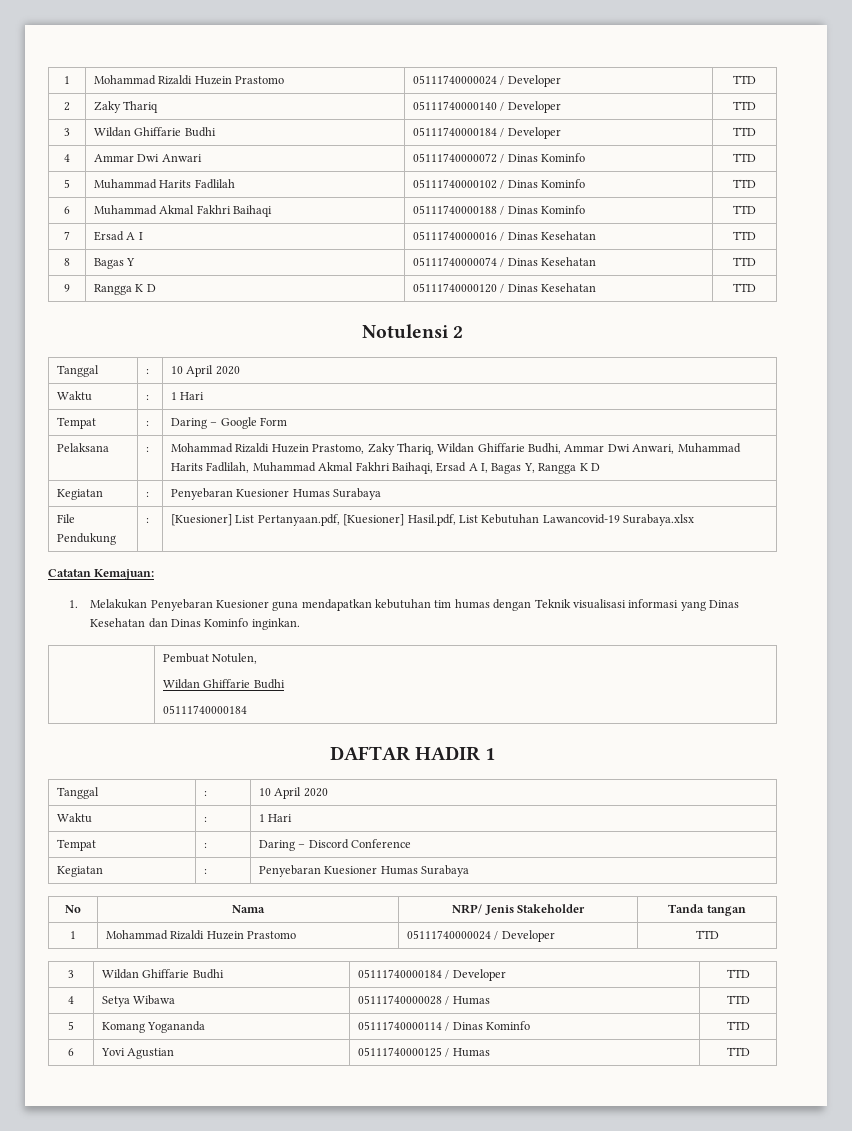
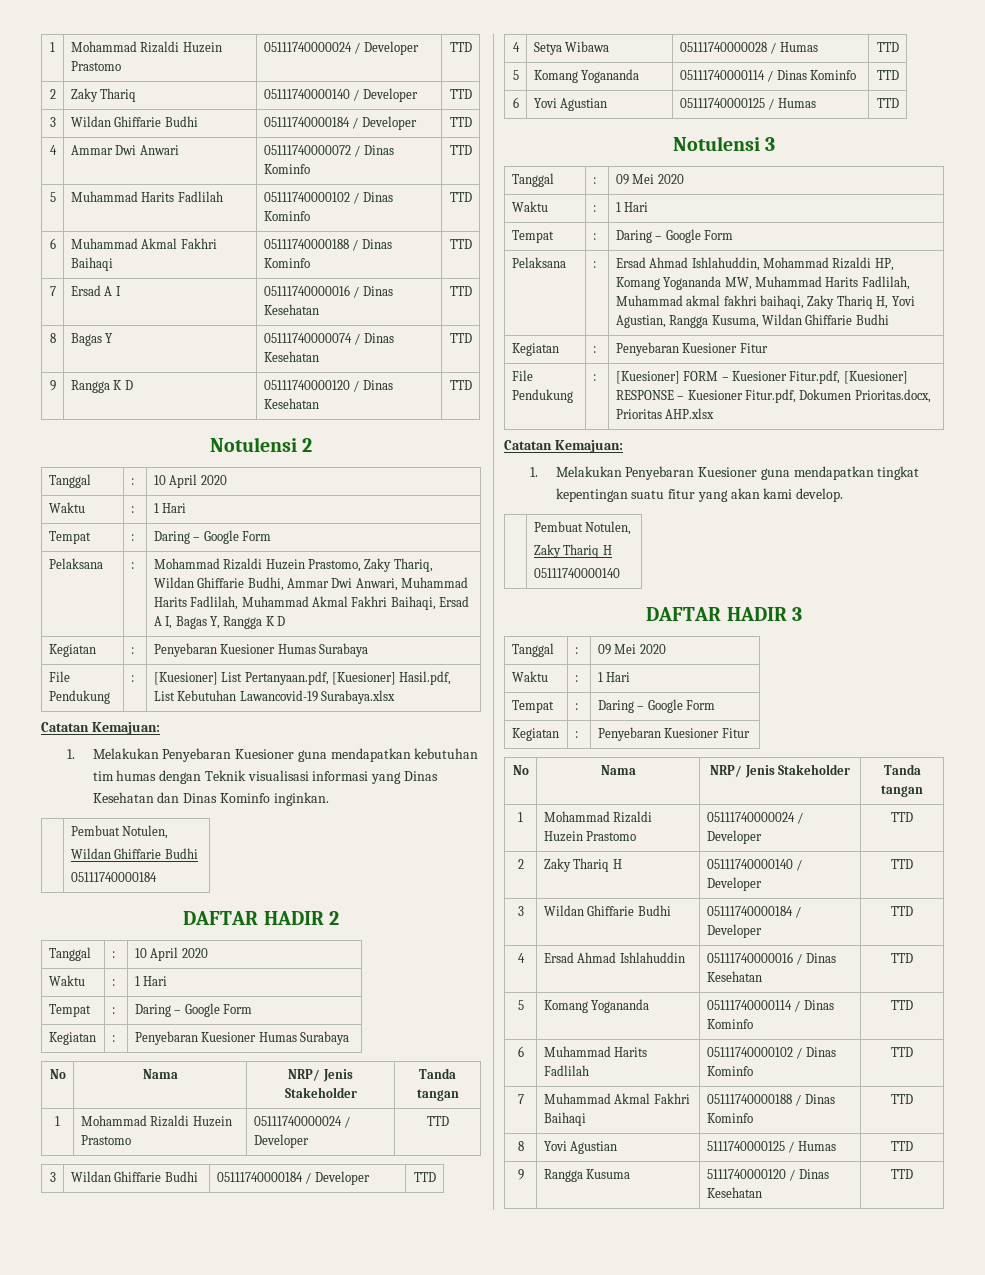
[485,748,496,760] 1 -> [328,911,339,925] 2
[308,839,412,849] Discord Conference -> [184,1003,252,1017] Google Form
(750, 1051) none -> [672,136,776,151] [511,173,554,187] [592,177,596,184] [615,174,684,185] [511,201,548,212] [592,205,596,212] [615,202,649,212] [511,230,554,243] [592,233,596,240] [615,229,733,243] [511,257,566,268] [592,261,596,268] [615,257,894,271] [615,276,910,290] [615,295,915,309] [615,314,889,328] [511,343,559,356] [592,346,596,353] [615,342,768,356] [511,370,533,381] [511,389,573,403] [592,374,596,381] [615,370,908,384] [615,389,931,403] [615,408,715,419] [504,440,623,453] [529,466,920,480] [555,488,844,502] [533,521,632,535] [533,544,612,558] [533,568,620,578] [646,607,802,621] [511,643,554,657] [574,647,578,654] [597,644,666,655] [511,671,548,682] [574,675,578,682] [597,672,631,682] [511,700,554,713] [574,703,578,710] [597,699,715,713] [511,728,559,741] [574,731,578,738] [597,727,750,741] [512,765,529,775] [600,765,636,775] [710,764,850,778] [883,764,921,775] [881,785,923,797] [518,812,523,822] [543,811,653,823] [543,831,637,842] [706,812,804,824] [706,830,762,844] [891,812,913,822] [517,859,524,869] [543,858,622,872] [706,859,803,871] [706,877,762,891] [891,859,913,869] [517,906,524,916] [543,905,671,916] [706,906,802,918] [706,924,762,938] [891,906,913,916] [517,953,525,963] [543,952,685,963] [706,952,836,965] [706,971,762,982] [891,953,913,963] [517,1000,524,1010] [543,999,650,1013] [706,1000,834,1012] [706,1019,753,1029] [891,1000,913,1010] [517,1046,524,1057] [543,1046,648,1057] [543,1065,589,1076] [706,1047,836,1059] [706,1066,753,1076] [891,1047,913,1057] [517,1094,524,1104] [543,1093,690,1104] [543,1112,586,1126] [706,1094,835,1106] [706,1113,753,1123] [891,1094,913,1104] [517,1141,524,1151] [543,1141,618,1154] [706,1141,836,1153] [891,1141,913,1151] [517,1169,524,1180] [543,1169,631,1182] [706,1169,829,1181] [706,1187,762,1198] [891,1169,913,1179] // Notulensi 3 // Tanggal | : | 09 Mei 2020 // Waktu | : | 1 Hari // Tempat | : | Daring – Google Form // Pelaksana | : | Ersad Ahmad Ishlahuddin, Mohammad Rizaldi HP, Komang Yogananda MW, Muhammad Harits Fadlilah, Muhammad akmal fakhri baihaqi, Zaky Thariq H, Yovi Agustian, Rangga Kusuma, Wildan Ghiffarie Budhi // Kegiatan | : | Penyebaran Kuesioner Fitur // File Pendukung | : | [Kuesioner] FORM – Kuesioner Fitur.pdf, [Kuesioner] RESPONSE – Kuesioner Fitur.pdf, Dokumen Prioritas.docx, Prioritas AHP.xlsx // Catatan Kemajuan: // 1. Melakukan Penyebaran Kuesioner guna mendapatkan tingkat kepentingan suatu fitur yang akan kami develop. // | Pembuat Notulen, // Zaky Thariq H // 05111740000140 // DAFTAR HADIR 3 // Tanggal | : | 09 Mei 2020 // Waktu | : | 1 Hari // Tempat | : | Daring – Google Form // Kegiatan | : | Penyebaran Kuesioner Fitur // No | Nama | NRP/ Jenis Stakeholder | Tanda tangan // 1 | Mohammad Rizaldi Huzein Prastomo | 05111740000024 / Developer | TTD // 2 | Zaky Thariq H | 05111740000140 / Developer | TTD // 3 | Wildan Ghiffarie Budhi | 05111740000184 / Developer | TTD // 4 | Ersad Ahmad Ishlahuddin | 05111740000016 / Dinas Kesehatan | TTD // 5 | Komang Yogananda | 05111740000114 / Dinas Kominfo | TTD // 6 | Muhammad Harits Fadlilah | 05111740000102 / Dinas Kominfo | TTD // 7 | Muhammad Akmal Fakhri Baihaqi | 05111740000188 / Dinas Kominfo | TTD // 8 | Yovi Agustian | 5111740000125 / Humas | TTD // 9 | Rangga Kusuma | 5111740000120 / Dinas Kesehatan | TTD

